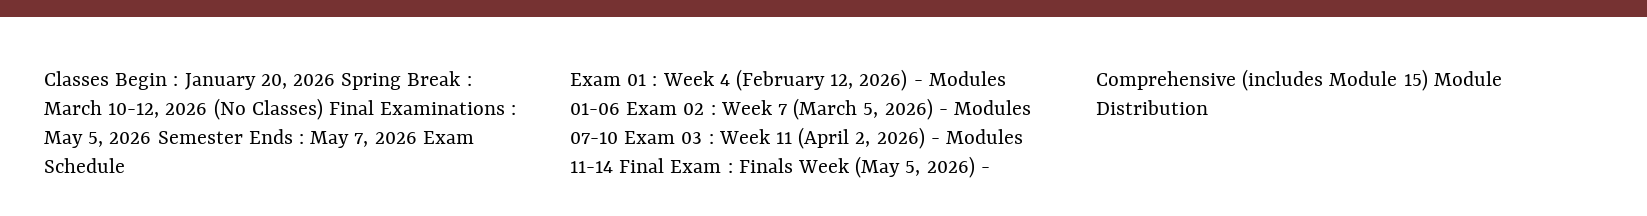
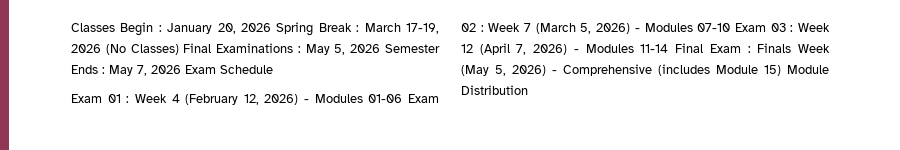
[108,103,160,118] 10-12, -> [406,23,439,34] 17-19,
[776,127,871,149] 11 (April 2, -> [461,43,527,55] 12 (April 7,

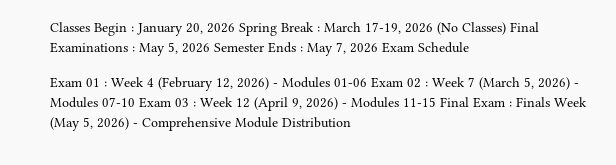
[516,44,669,55] 7, 2026) - Modules 11-14 -> [292,97,436,110] 9, 2026) - Modules 11-15
[658,64,781,76] (includes Module 15) -> (231, 124) none

